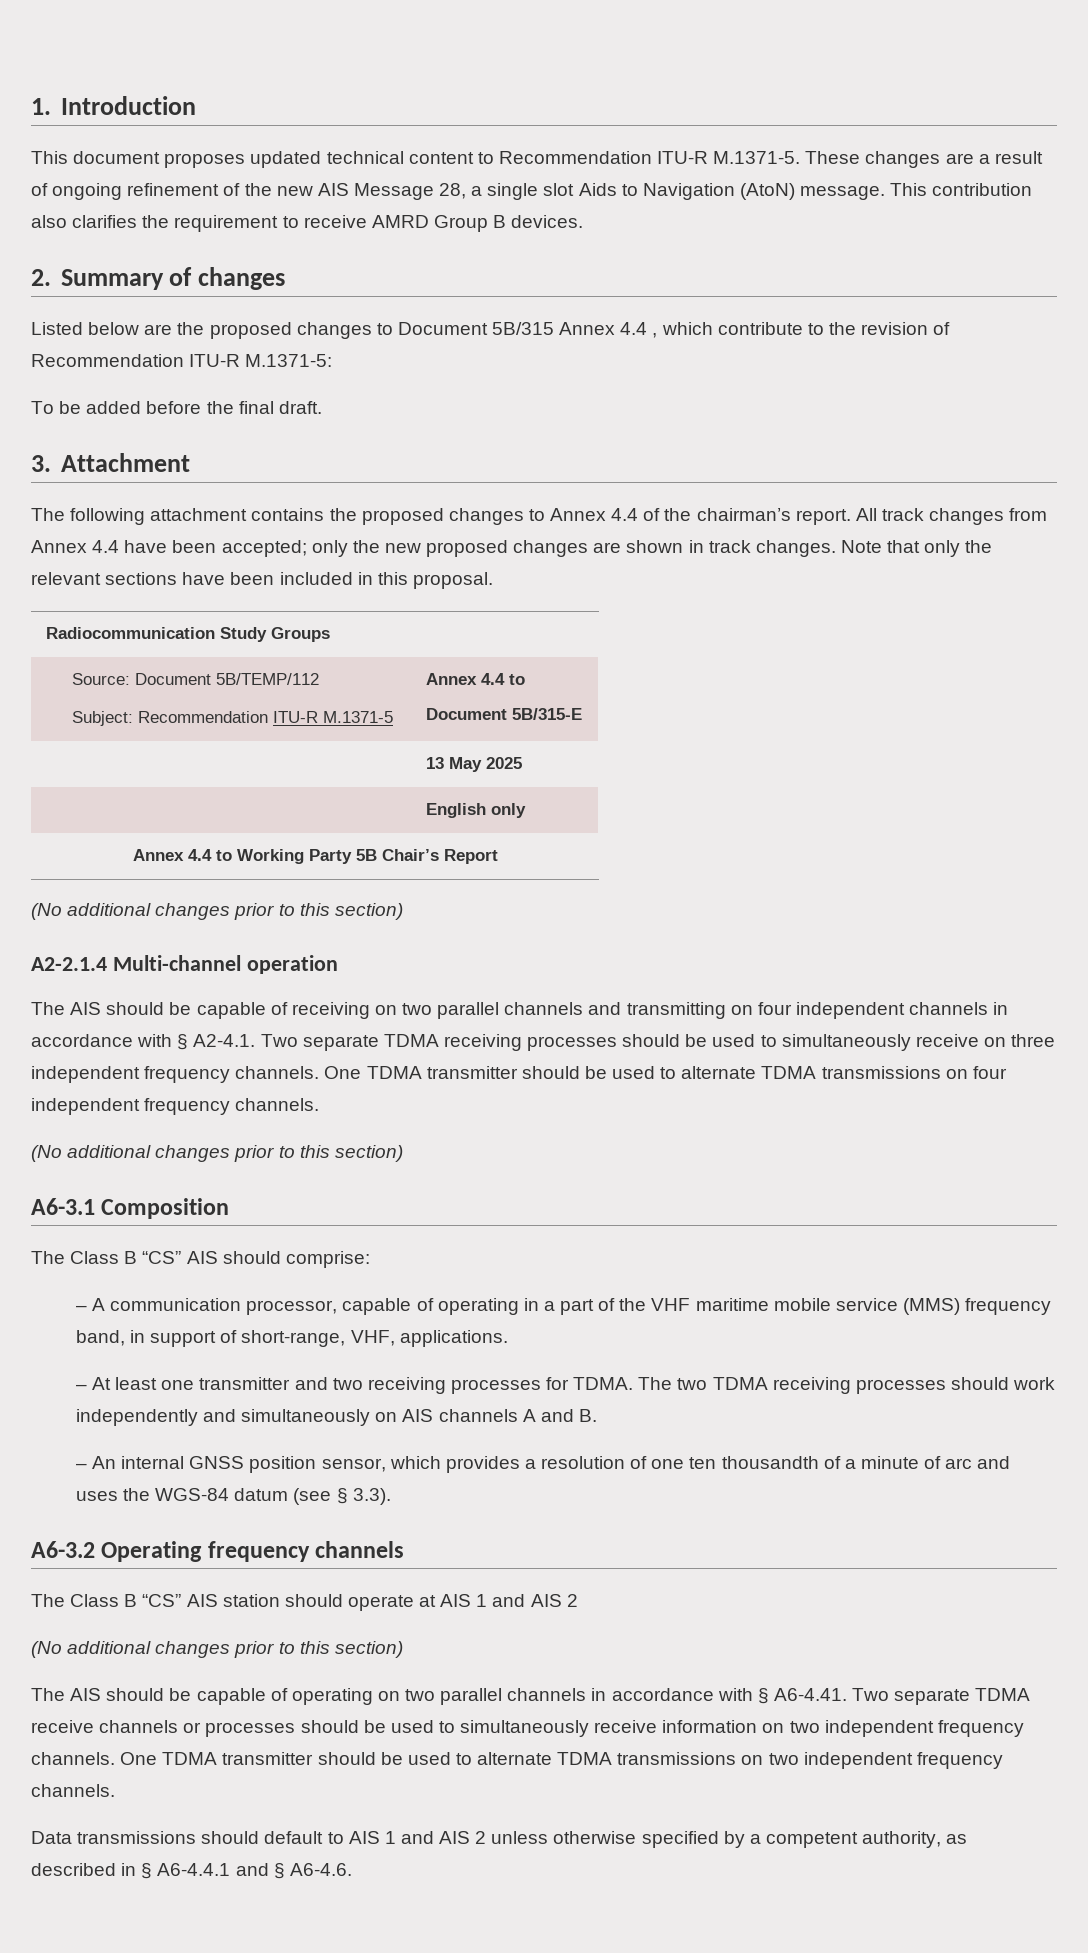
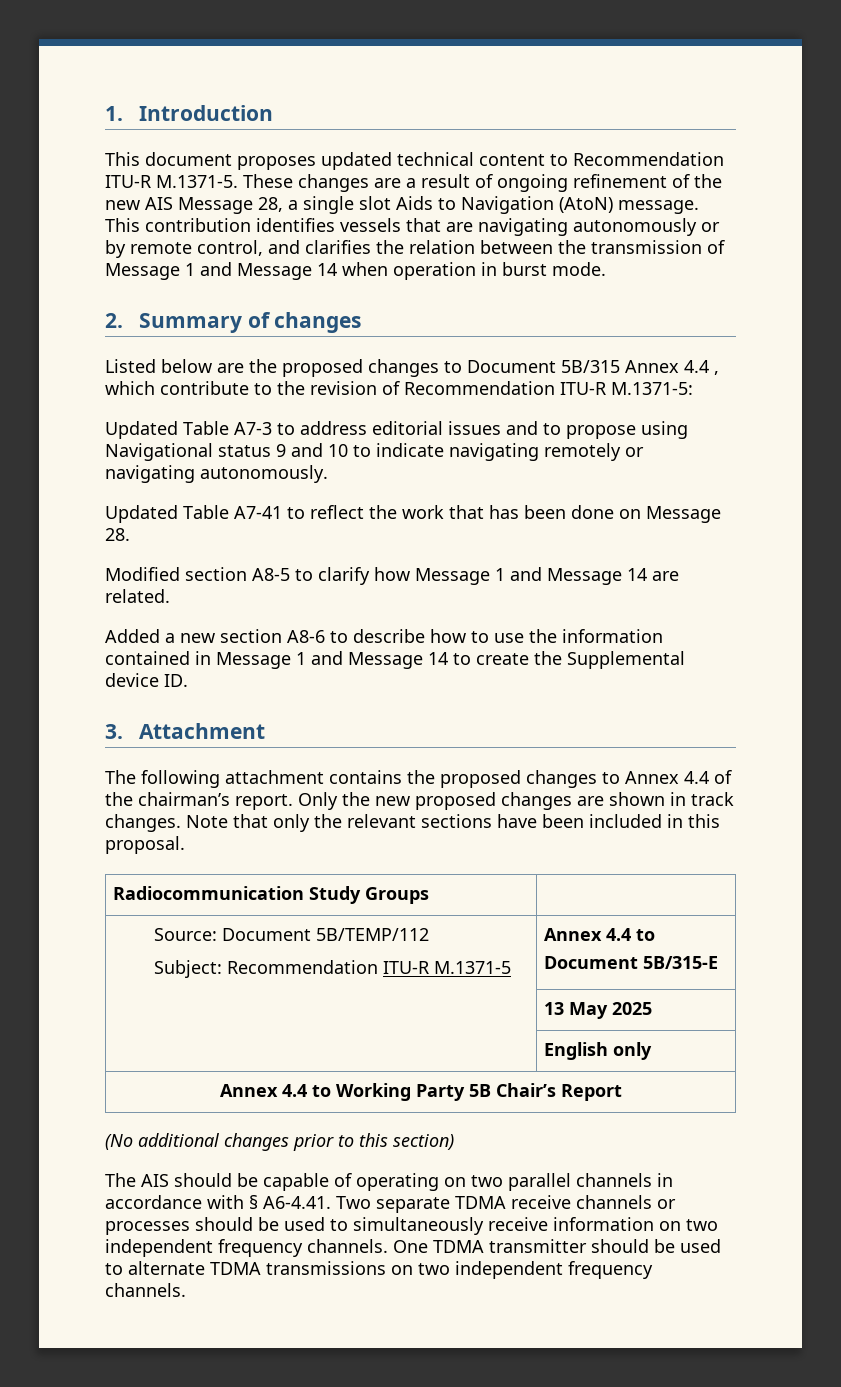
[31,215,584,232] also clarifies the requirement to receive AMRD Group B devices. -> [256,218,720,236] [105,240,725,258] [105,262,606,280] identifies vessels that are navigating autonomously or by remote control, and clarifies the relation between the transmission of Message 1 and Message 14 when operation in burst mode.
[31,401,322,414] To be added before the final draft. -> [105,421,688,439] [105,443,644,461] [105,465,328,483] [105,505,721,523] [105,528,130,541] [105,567,679,585] [105,589,170,603] [105,629,663,643] [105,651,685,669] [105,673,188,687] Updated Table A7-3 to address editorial issues and to propose using Navigational status 9 and 10 to indicate navigating remotely or navigating autonomously. // Updated Table A7-41 to reflect the work that has been done on Message 28. // Modified section A8-5 to clarify how Message 1 and Message 14 are related. // Added a new section A8-6 to describe how to use the information contained in Message 1 and Message 14 to create the Supplemental device ID.
[855,508,1048,525] [31,540,348,557] All track changes from Annex 4.4 have been accepted; only -> [298,792,338,810] Only
[31,955,338,974] [31,1002,1009,1019] [31,1034,1056,1051] [31,1066,1007,1083] [31,1098,320,1115] [31,1145,403,1162] [31,1198,230,1219] [31,1251,370,1268] [75,1298,1052,1315] [75,1330,508,1347] [75,1377,1056,1394] [75,1409,597,1426] [75,1456,1011,1473] [75,1488,391,1505] [31,1541,405,1562] [31,1594,578,1611] [31,1641,403,1658] // A2-2.1.4 Multi-channel operation // The AIS should be capable of receiving on two parallel channels and transmitting on four independent channels in accordance with § A2-4.1. Two separate TDMA receiving processes should be used to simultaneously receive on three independent frequency channels. One TDMA transmitter should be used to alternate TDMA transmissions on four independent frequency channels. // (No additional changes prior to this section) // A6-3.1 Composition // The Class B “CS” AIS should comprise: // – A communication processor, capable of operating in a part of the VHF maritime mobile service (MMS) frequency band, in support of short-range, VHF, applications. // – At least one transmitter and two receiving processes for TDMA. The two TDMA receiving processes should work independently and simultaneously on AIS channels A and B. // – An internal GNSS position sensor, which provides a resolution of one ten thousandth of a minute of arc and uses the WGS-84 datum (see § 3.3). // A6-3.2 Operating frequency channels // The Class B “CS” AIS station should operate at AIS 1 and AIS 2 // (No additional changes prior to this section) -> (454, 1142) none
[31,1831,968,1848] [31,1863,352,1879] // Data transmissions should default to AIS 1 and AIS 2 unless otherwise specified by a competent authority, as described in § A6-4.4.1 and § A6-4.6. -> (186, 1290) none

